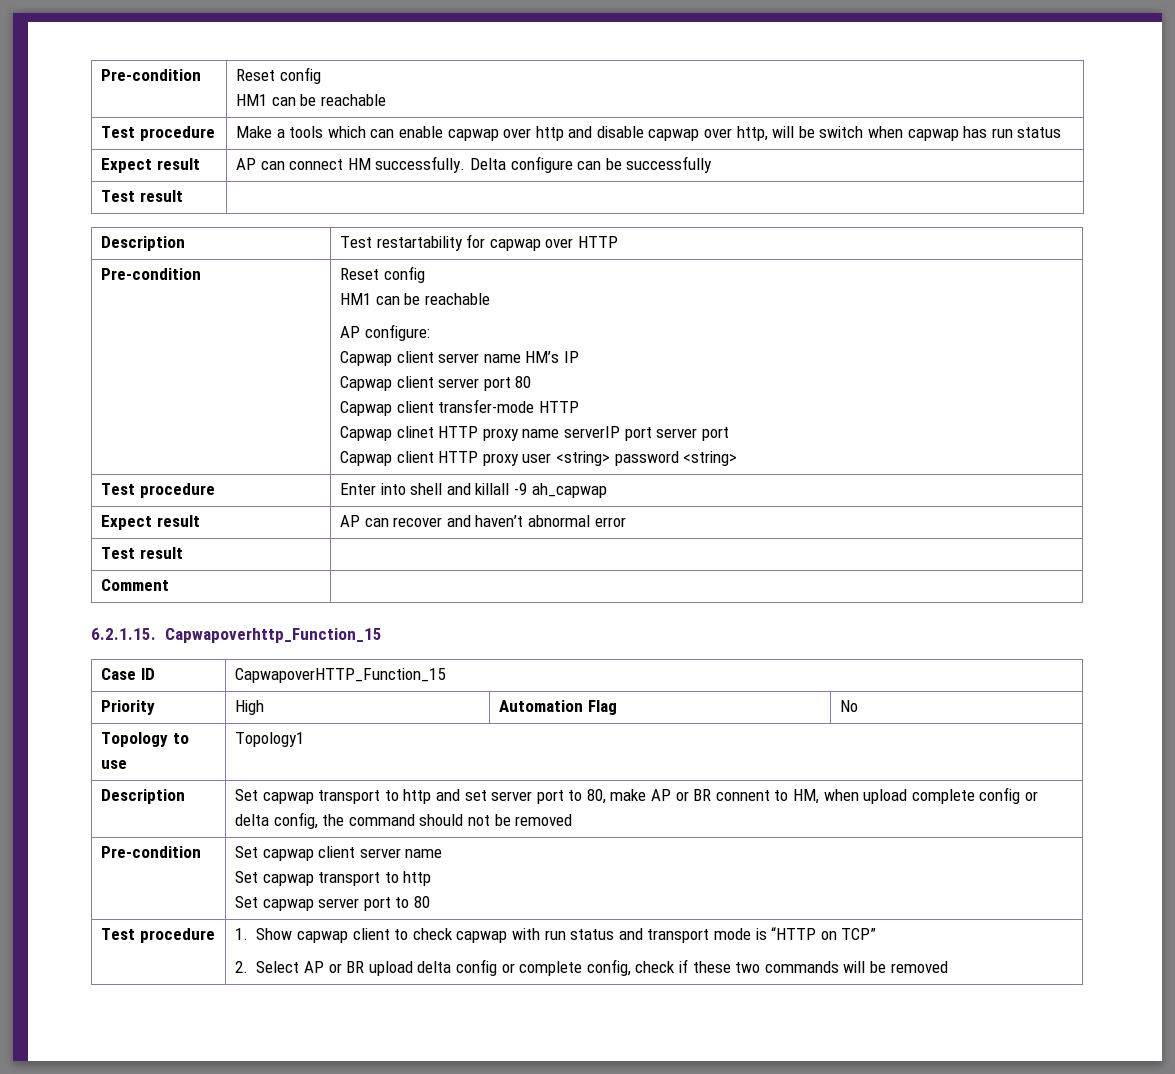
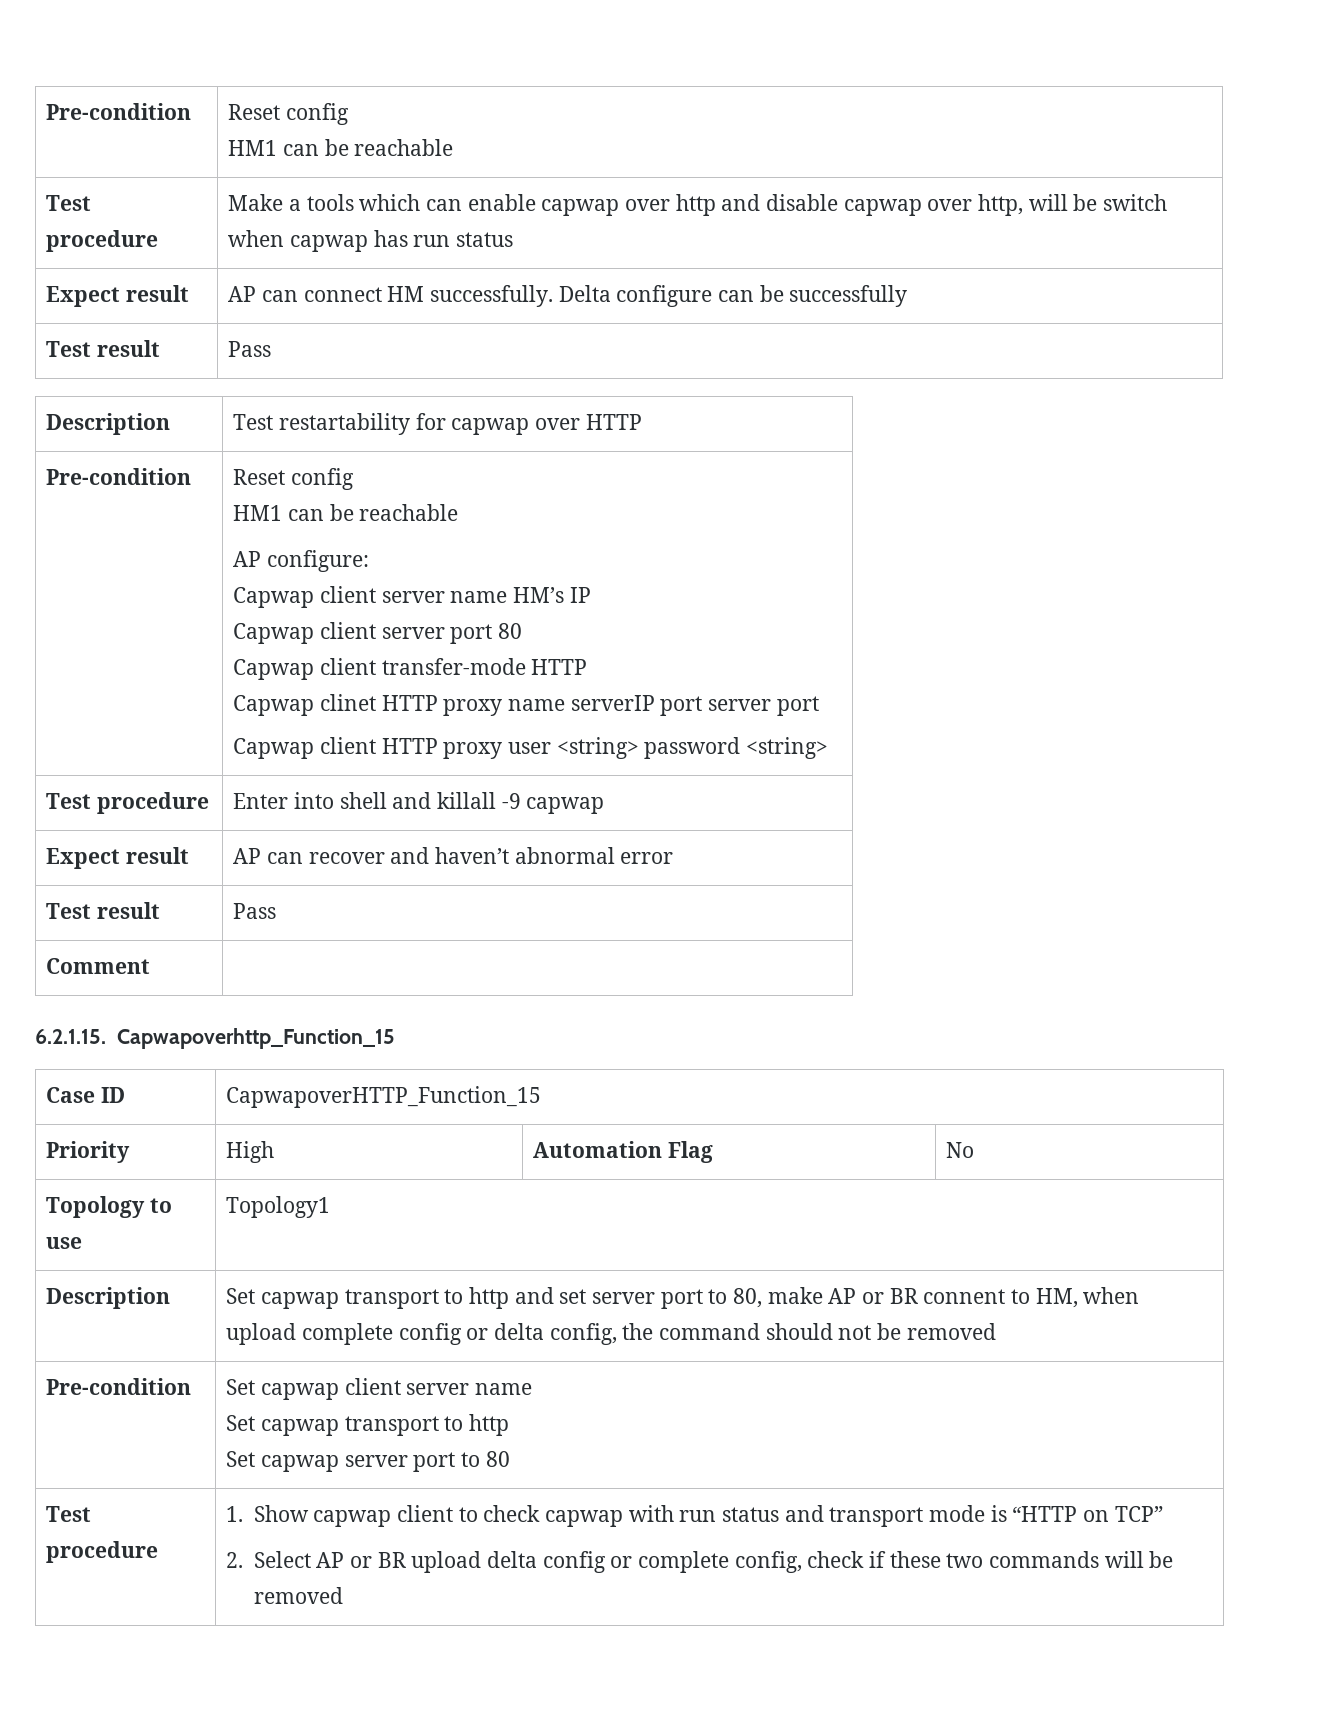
(183, 196) none -> [228,341,272,357] Pass
[531,483,607,498] ah_capwap -> [526,797,605,814] capwap
(183, 553) none -> [233,903,277,919] Pass

